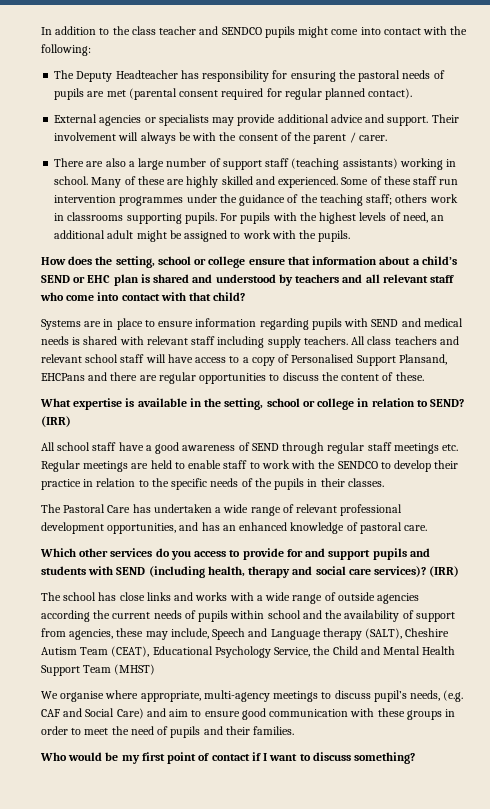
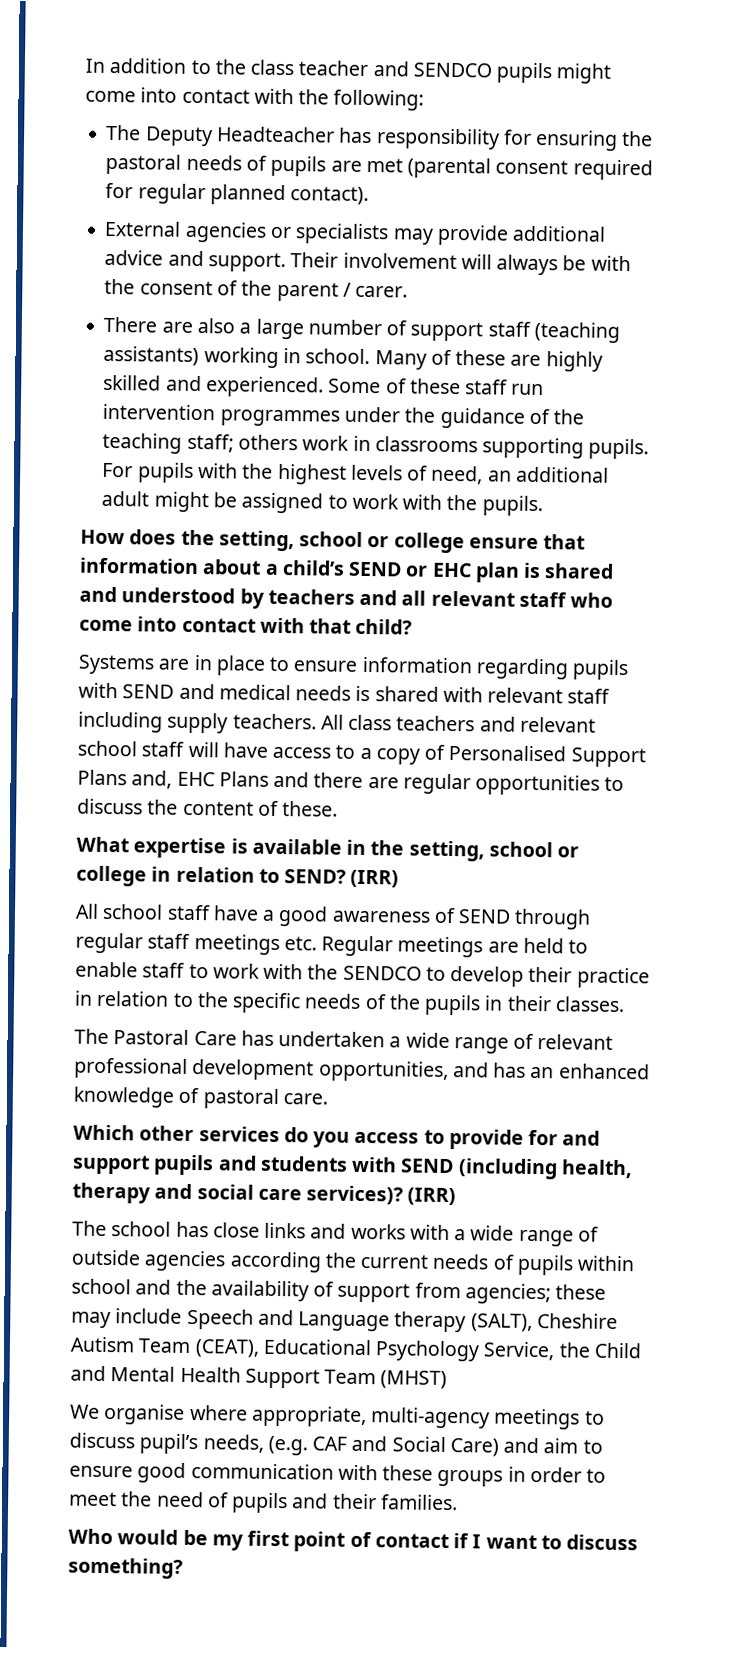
[398,354,447,365] [41,373,85,381] Plansand, EHCPans -> [77,769,269,789] Plans and, EHC Plans
[69,629,114,640] agencies, -> [464,1283,551,1305] agencies;
[170,628,209,639] include, -> [115,1308,183,1324] include

